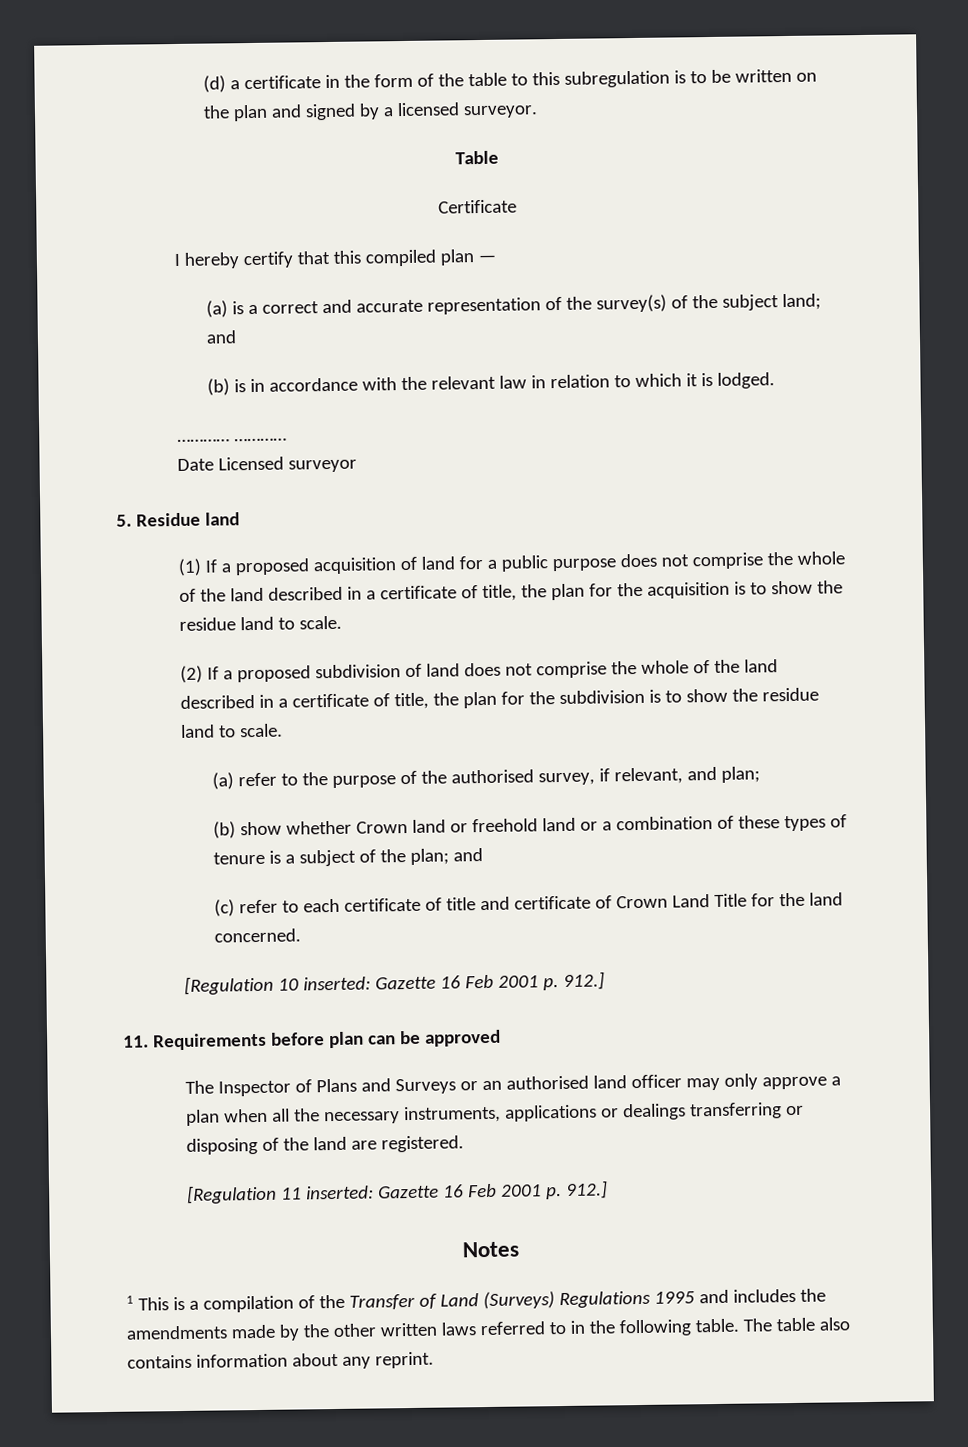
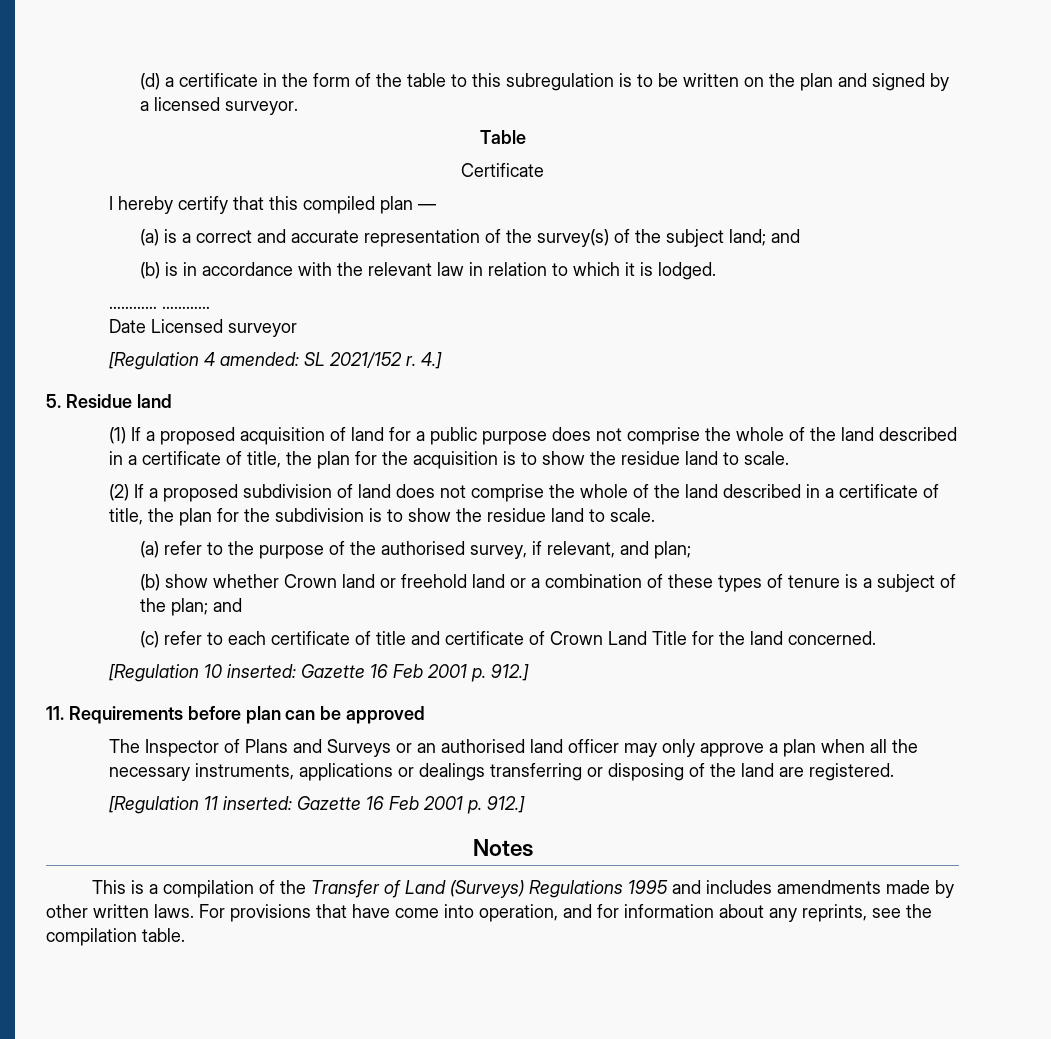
(357, 466) none -> [108,352,442,370] // [Regulation 4 amended: SL 2021/152 r. 4.]
[126,1295,134,1304] 1 -> (533, 848) none
[799,1288,826,1302] the -> (772, 887) none
[302,1324,330,1338] the -> (954, 889) none
[440,1317,850,1337] [127,1351,434,1369] laws referred to in the following table. The table also contains information about any reprint. -> [154,904,932,922] [46,928,185,946] laws. For provisions that have come into operation, and for information about any reprints, see the compilation table.

